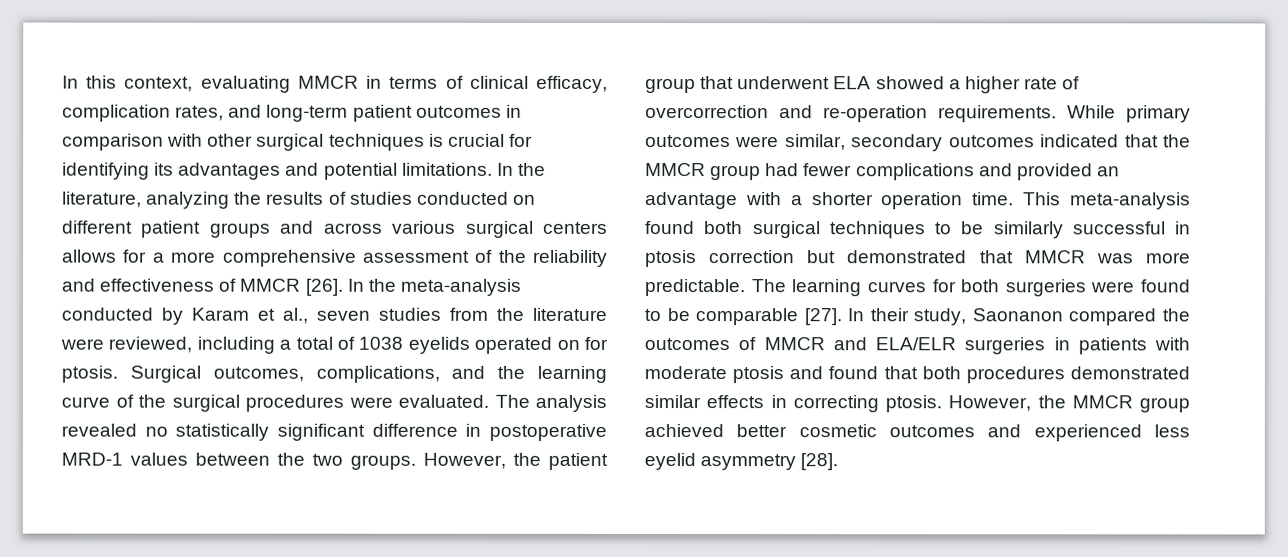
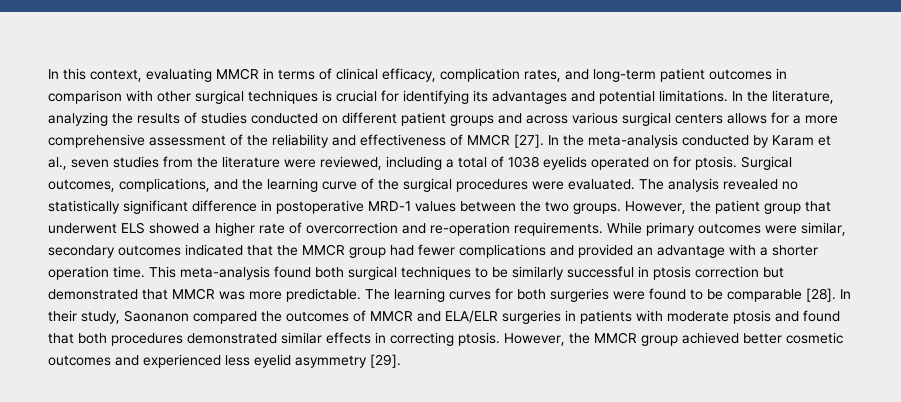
[304,278,343,296] [26]. -> [514,134,544,148] [27].
[833,76,872,90] ELA -> [121,222,145,234] ELS
[803,308,842,326] [27]. -> [806,288,836,302] [28].
[800,453,839,471] [28]. -> [370,354,401,368] [29].

